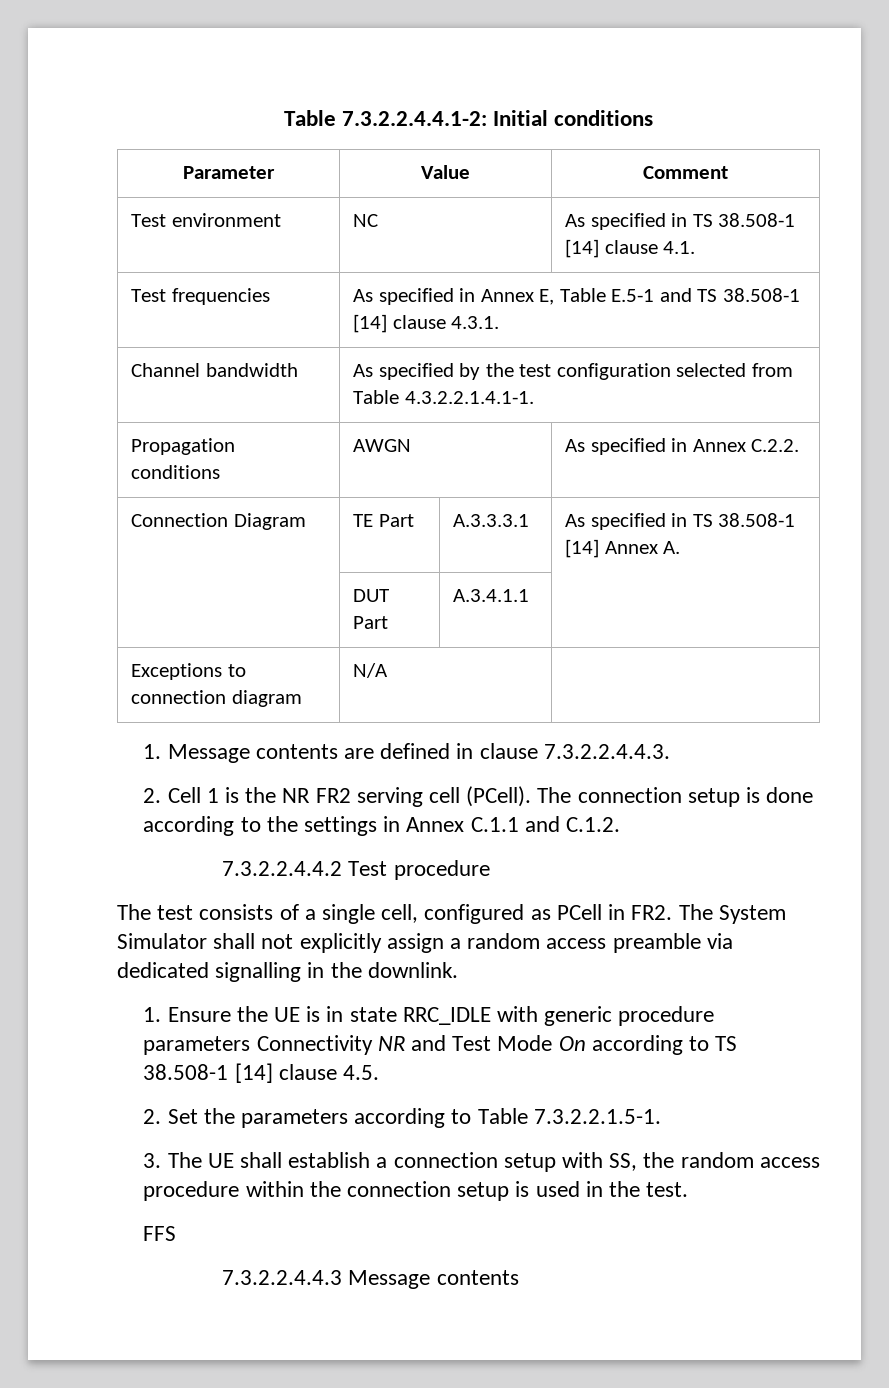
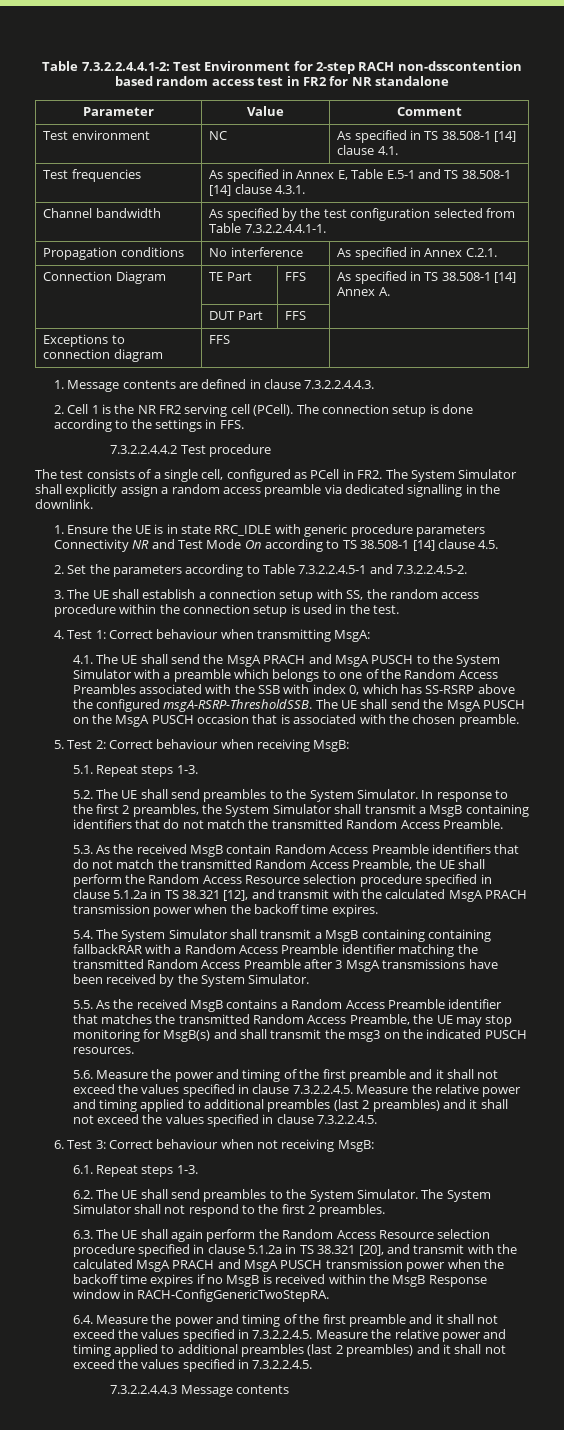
[493,110,654,126] Initial conditions -> [172,61,522,74] [115,76,449,86] Test Environment for 2-step RACH non-dsscontention based random access test in FR2 for NR standalone
[404,391,534,404] 4.3.2.2.1.4.1-1. -> [244,224,326,233] 7.3.2.2.4.4.1-1.
[352,439,411,452] [564,438,800,455] AWGN | As specified in Annex C.2.2. -> [209,247,303,257] [337,247,497,260] No interference | As specified in Annex C.2.1.
[452,514,529,527] A.3.3.3.1 -> [285,272,307,281] FFS
[452,589,529,602] A.3.4.1.1 -> [285,311,307,320] FFS
[352,663,388,678] N/A -> [209,335,231,344] FFS
[406,816,620,832] Annex C.1.1 and C.1.2. -> [219,420,244,429] FFS.
[261,934,294,949] not -> (62, 489) none
[533,1109,661,1124] 7.3.2.2.1.5-1. -> [298,564,468,574] 7.3.2.2.4.5-1 and 7.3.2.2.4.5-2.
[143,1226,177,1241] FFS -> [53,629,371,642] [72,654,501,667] [72,669,498,682] [72,684,515,695] [72,699,525,712] [72,714,519,727] [53,739,350,752] [72,765,198,777] [72,789,509,802] [72,804,529,817] [72,819,503,829] [72,844,520,857] [72,859,486,870] [72,874,492,887] [72,889,528,902] [72,904,378,917] [72,929,491,942] [72,944,478,957] [72,959,498,972] [72,974,310,987] [72,999,503,1012] [72,1014,513,1027] [72,1029,527,1042] [72,1047,134,1054] [72,1069,499,1082] [72,1084,522,1097] [72,1099,508,1112] [72,1114,378,1127] [53,1139,374,1152] [72,1165,198,1177] [72,1189,491,1202] [72,1204,385,1217] [72,1229,491,1242] [72,1244,518,1257] [72,1259,504,1272] [72,1274,487,1287] [72,1289,330,1302] [72,1314,499,1327] [72,1329,507,1342] [72,1344,506,1357] [72,1359,313,1372] 4. Test 1: Correct behaviour when transmitting MsgA: // 4.1. The UE shall send the MsgA PRACH and MsgA PUSCH to the System Simulator with a preamble which belongs to one of the Random Access Preambles associated with the SSB with index 0, which has SS-RSRP above the configured msgA-RSRP-ThresholdSSB. The UE shall send the MsgA PUSCH on the MsgA PUSCH occasion that is associated with the chosen preamble. // 5. Test 2: Correct behaviour when receiving MsgB: // 5.1. Repeat steps 1-3. // 5.2. The UE shall send preambles to the System Simulator. In response to the first 2 preambles, the System Simulator shall transmit a MsgB containing identifiers that do not match the transmitted Random Access Preamble. // 5.3. As the received MsgB contain Random Access Preamble identifiers that do not match the transmitted Random Access Preamble, the UE shall perform the Random Access Resource selection procedure specified in clause 5.1.2a in TS 38.321 [12], and transmit with the calculated MsgA PRACH transmission power when the backoff time expires. // 5.4. The System Simulator shall transmit a MsgB containing containing fallbackRAR with a Random Access Preamble identifier matching the transmitted Random Access Preamble after 3 MsgA transmissions have been received by the System Simulator. // 5.5. As the received MsgB contains a Random Access Preamble identifier that matches the transmitted Random Access Preamble, the UE may stop monitoring for MsgB(s) and shall transmit the msg3 on the indicated PUSCH resources. // 5.6. Measure the power and timing of the first preamble and it shall not exceed the values specified in clause 7.3.2.2.4.5. Measure the relative power and timing applied to additional preambles (last 2 preambles) and it shall not exceed the values specified in clause 7.3.2.2.4.5. // 6. Test 3: Correct behaviour when not receiving MsgB: // 6.1. Repeat steps 1-3. // 6.2. The UE shall send preambles to the System Simulator. The System Simulator shall not respond to the first 2 preambles. // 6.3. The UE shall again perform the Random Access Resource selection procedure specified in clause 5.1.2a in TS 38.321 [20], and transmit with the calculated MsgA PRACH and MsgA PUSCH transmission power when the backoff time expires if no MsgB is received within the MsgB Response window in RACH-ConfigGenericTwoStepRA. // 6.4. Measure the power and timing of the first preamble and it shall not exceed the values specified in 7.3.2.2.4.5. Measure the relative power and timing applied to additional preambles (last 2 preambles) and it shall not exceed the values specified in 7.3.2.2.4.5.

